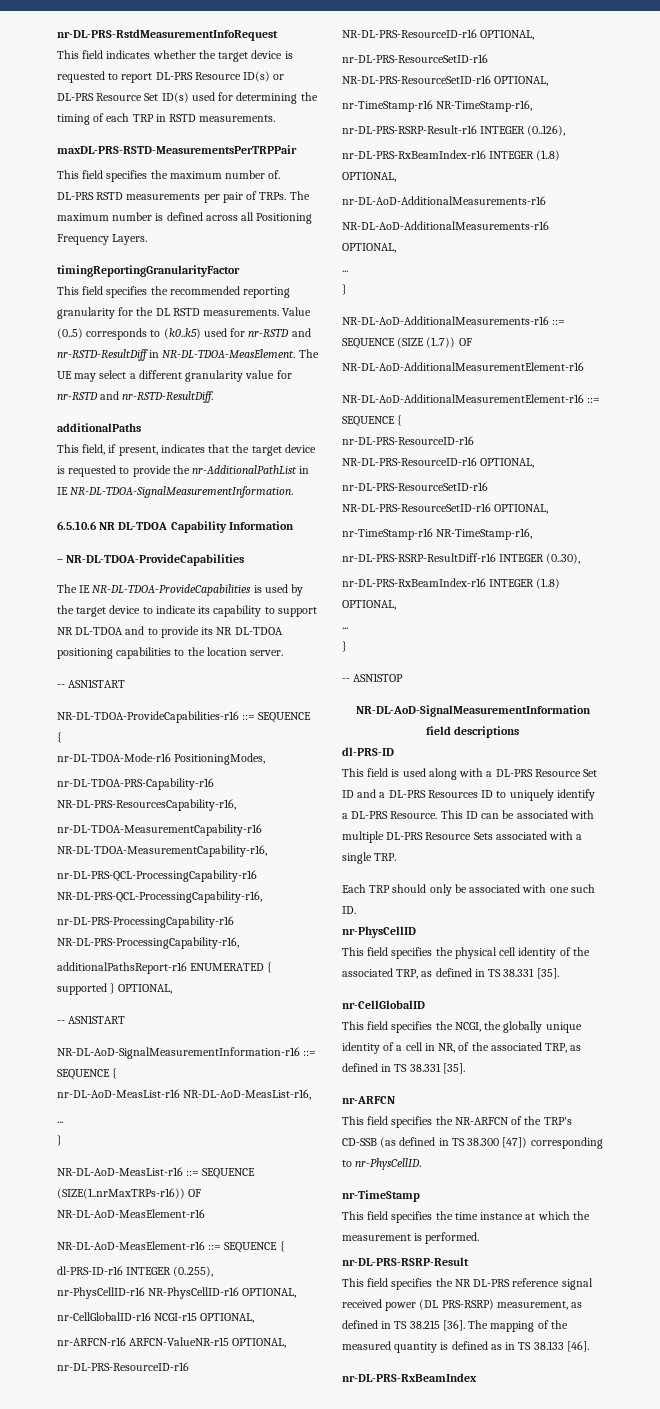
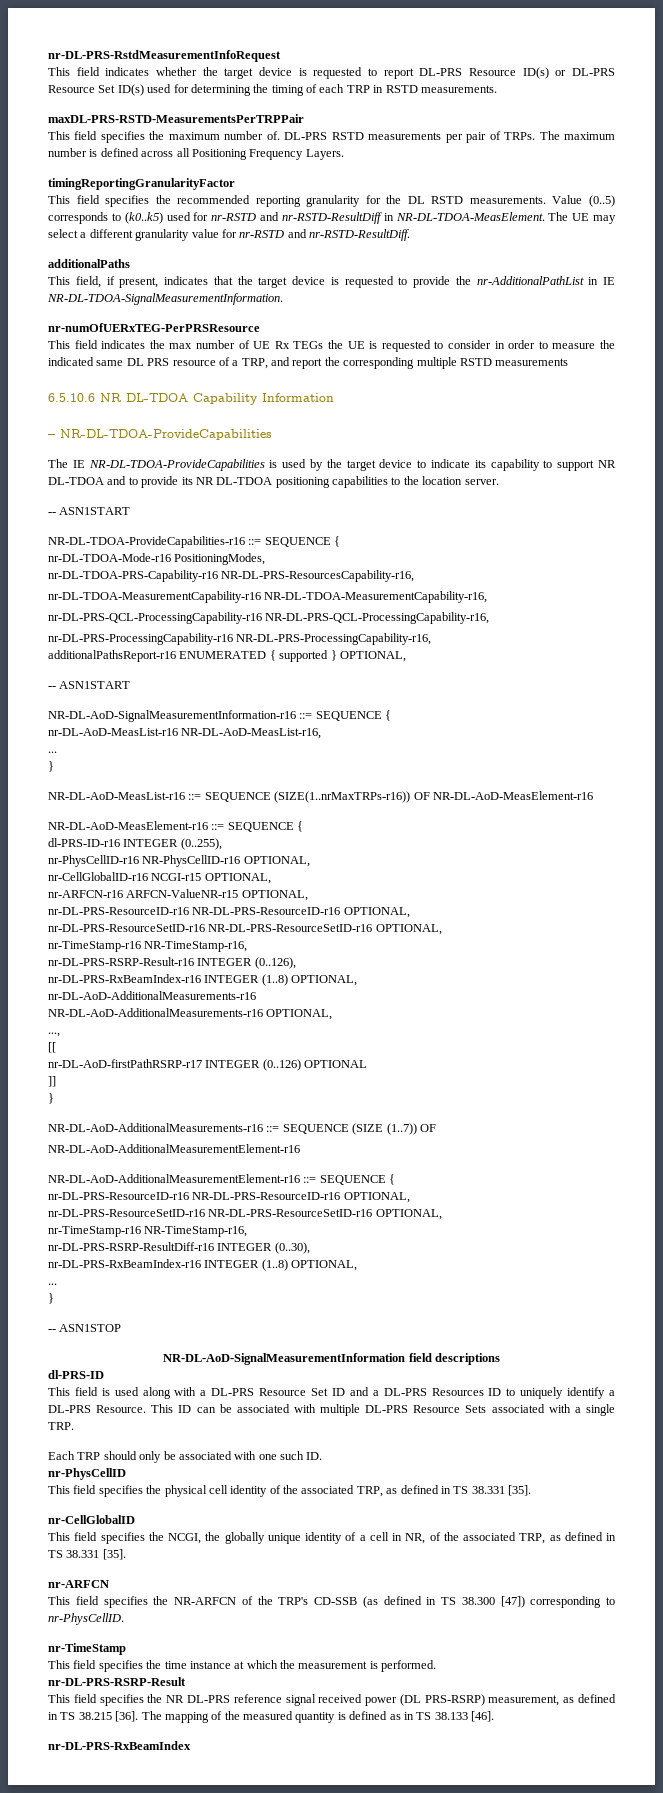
(294, 492) none -> [48,323,260,332] [48,340,616,352] [48,357,569,369] // nr-numOfUERxTEG-PerPRSResource // This field indicates the max number of UE Rx TEGs the UE is requested to consider in order to measure the indicated same DL PRS resource of a TRP, and report the corresponding multiple RSTD measurements
[342,270,348,272] ... -> [48,1032,60,1037] [48,1042,56,1053] [48,1059,368,1071] [48,1076,56,1087] ..., // [[ // nr-DL-AoD-firstPathRSRP-r17 INTEGER (0..126) OPTIONAL // ]]

